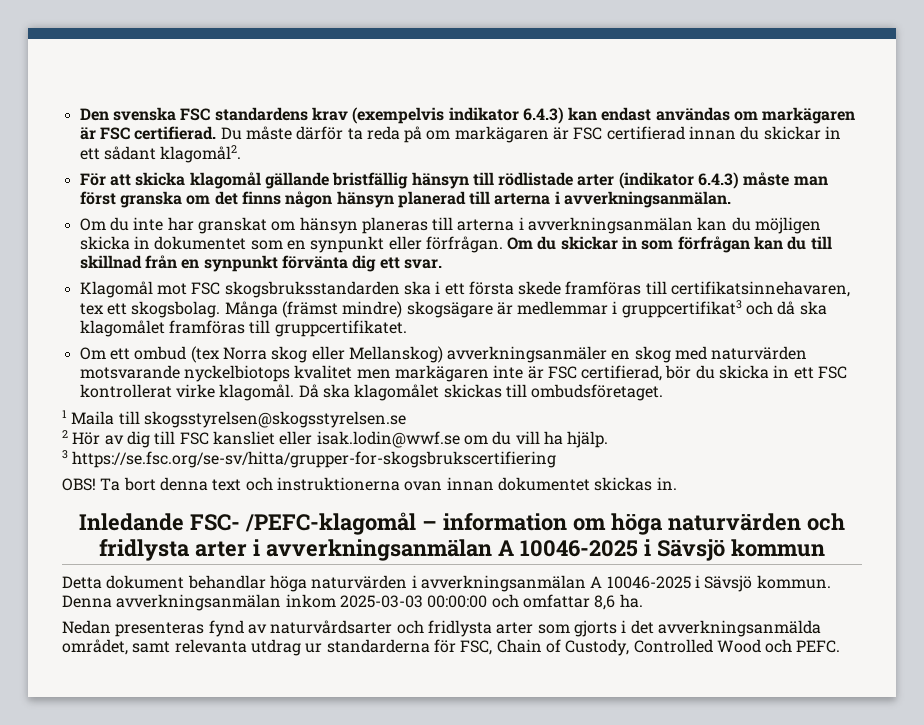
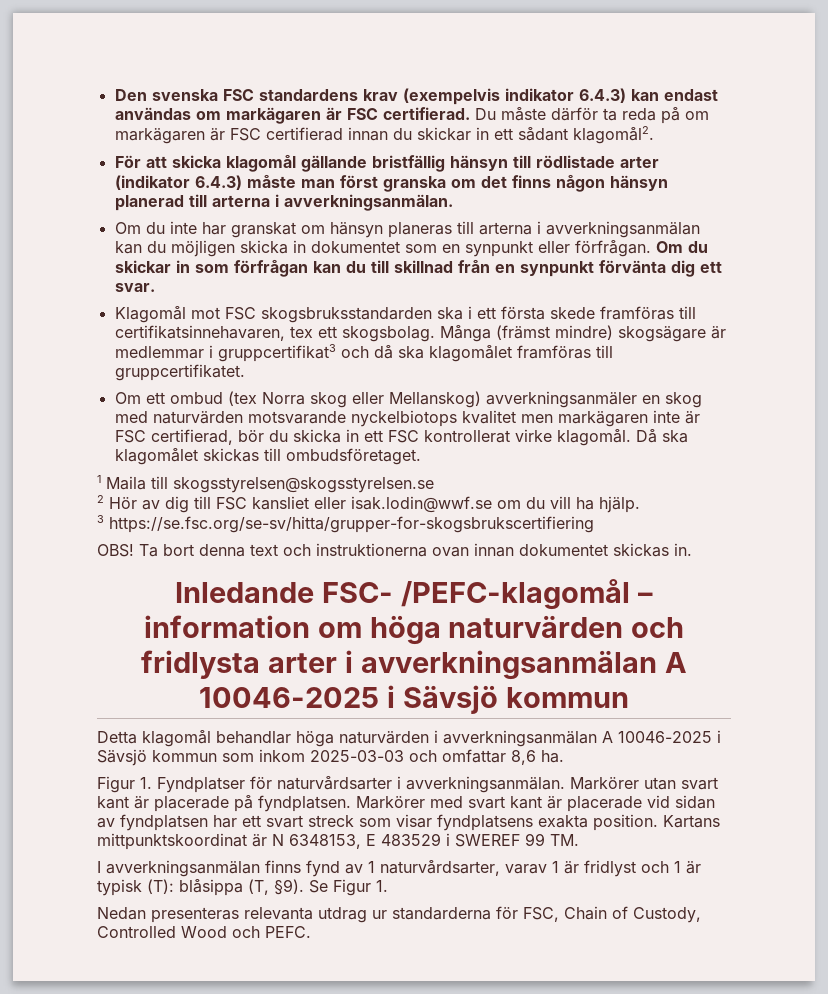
[106,575,185,589] dokument -> [142,730,211,747] klagomål
[756,575,831,589] [62,594,282,611] kommun. Denna avverkningsanmälan -> [152,750,254,762] kommun som
[427,595,488,608] 00:00:00 -> (404, 756) none
[62,620,821,637] [62,639,171,655] Nedan presenteras fynd av naturvårdsarter och fridlysta arter som gjorts i det avverkningsanmälda området, samt -> [97,776,718,793] [97,795,715,812] [97,814,720,831] [97,833,579,850] [97,860,701,877] [97,879,388,896] [97,907,239,923] Figur 1. Fyndplatser för naturvårdsarter i avverkningsanmälan. Markörer utan svart kant är placerade på fyndplatsen. Markörer med svart kant är placerade vid sidan av fyndplatsen har ett svart streck som visar fyndplatsens exakta position. Kartans mittpunktskoordinat är N 6348153, E 483529 i SWEREF 99 TM. // I avverkningsanmälan finns fynd av 1 naturvårdsarter, varav 1 är fridlyst och 1 är typisk (T): blåsippa (T, §9). Se Figur 1. // Nedan presenteras

